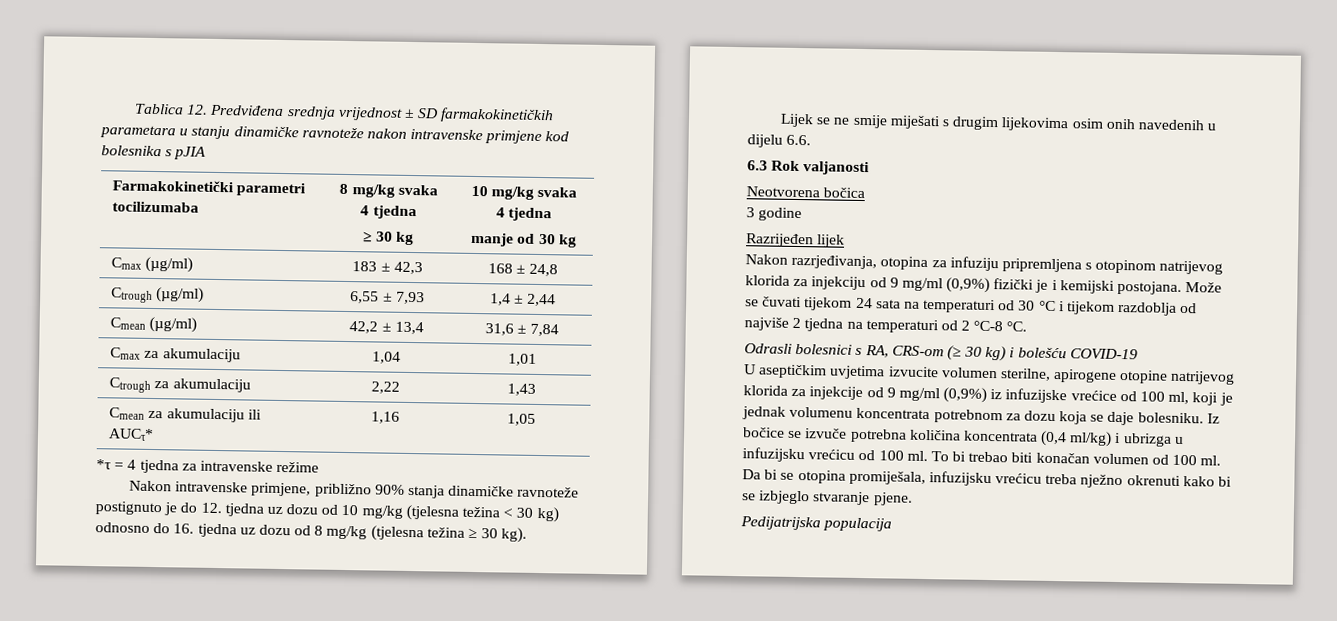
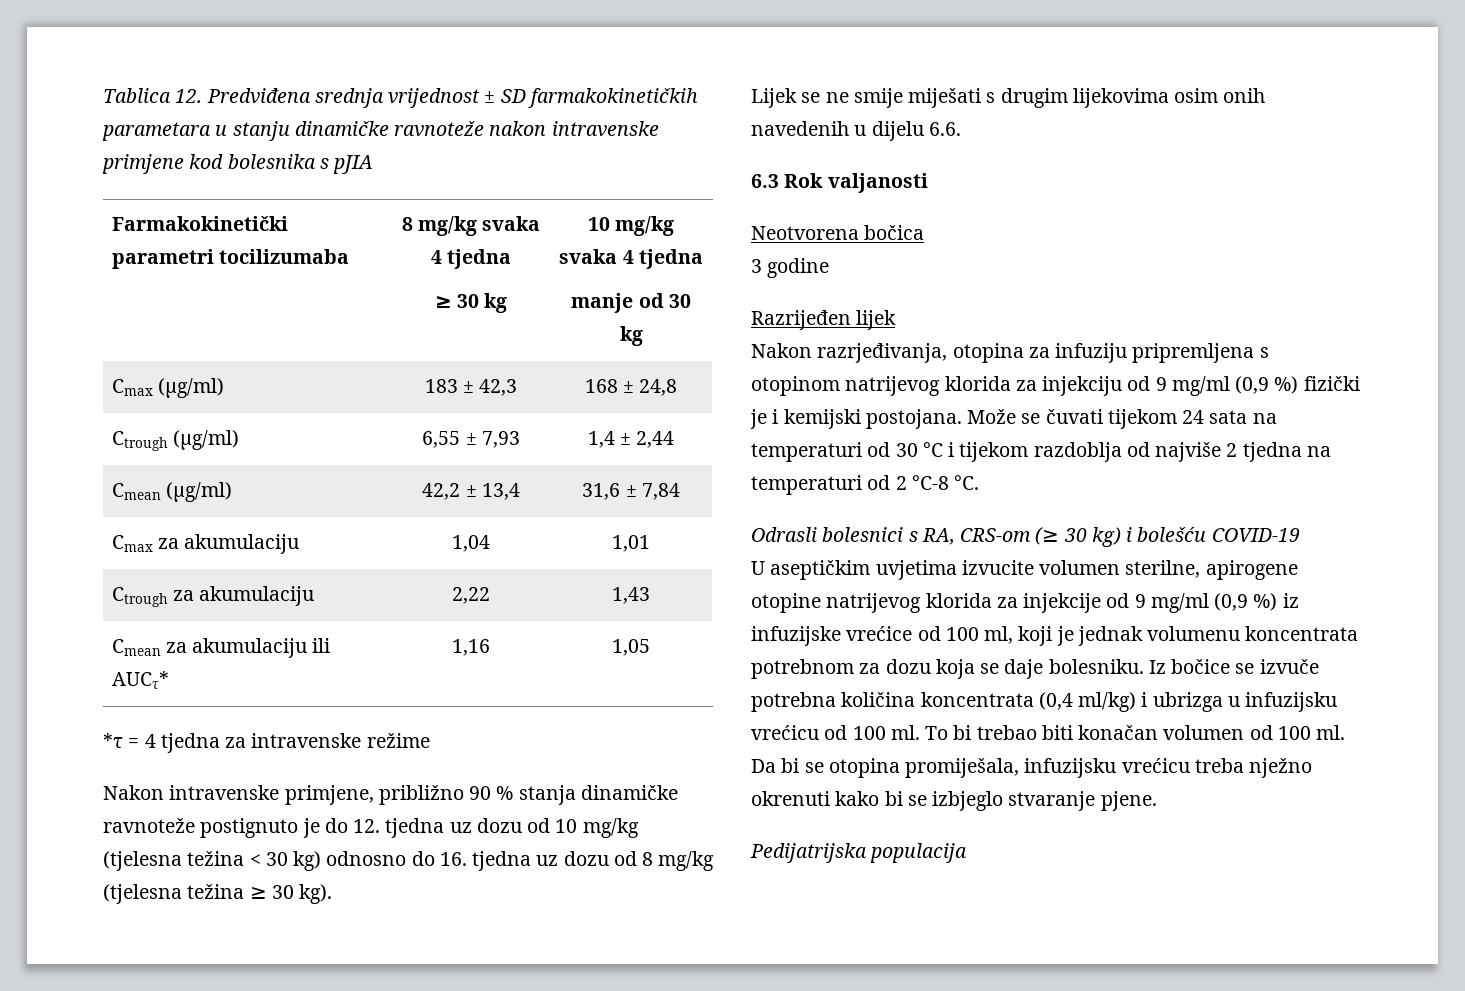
[374,484,405,495] 90% -> [469,786,514,800] 90 %
[946,277,991,293] (0,9%) -> [1235,376,1299,394] (0,9 %)
[943,387,988,403] (0,9%) -> [1214,593,1278,611] (0,9 %)

